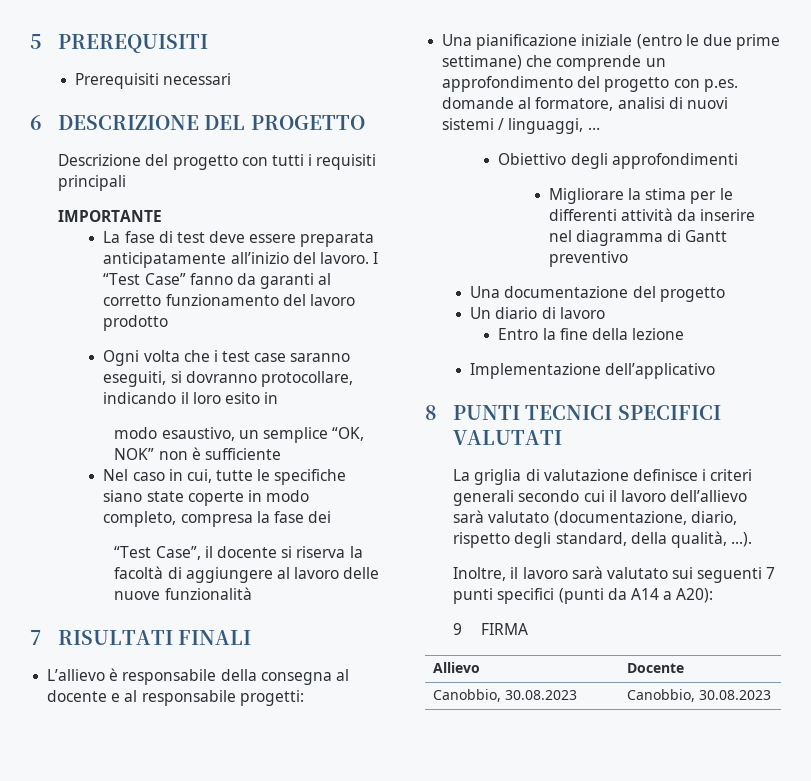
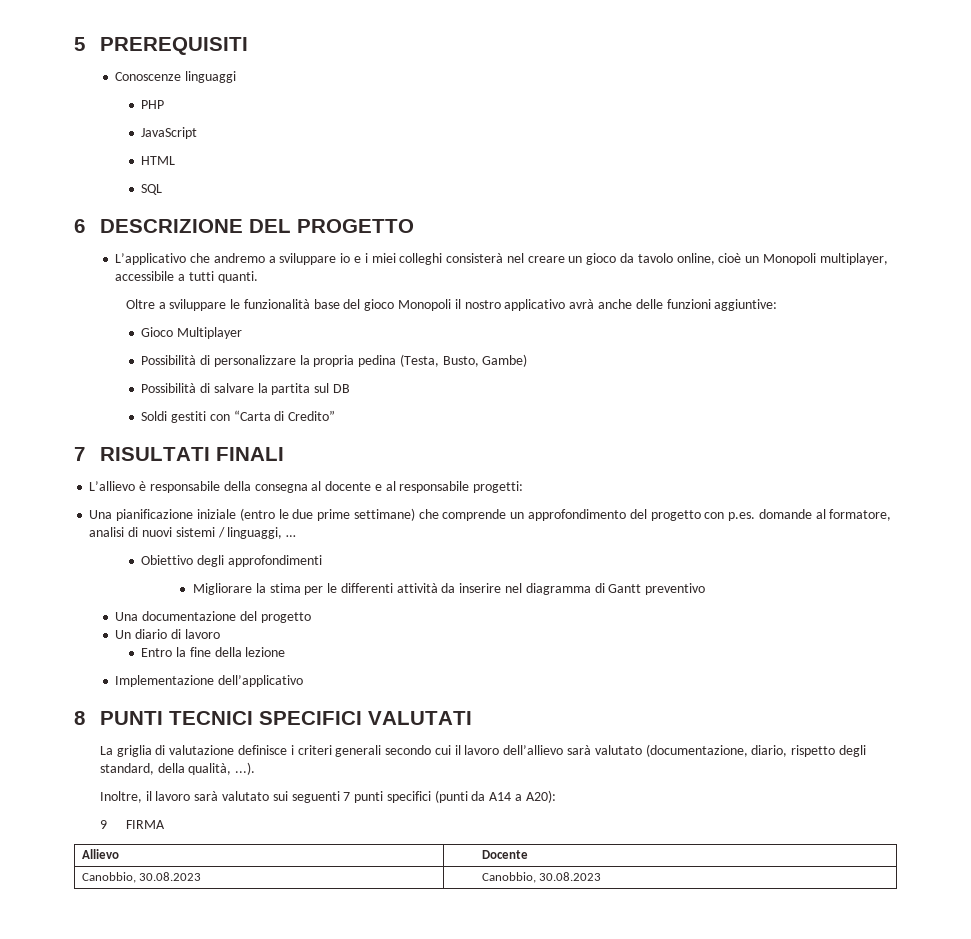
[75,73,232,89] [30,115,365,130] [58,154,377,170] [58,175,127,191] [58,210,163,222] [103,231,375,247] [103,252,379,268] [103,273,332,289] [103,294,355,306] [103,315,169,331] [103,350,351,366] [103,371,353,387] [103,392,279,404] [114,427,365,443] [114,447,282,460] [103,469,347,485] [103,490,310,506] [103,511,332,527] [114,546,363,560] [114,566,380,583] [114,587,252,600] Prerequisiti necessari // 6 DESCRIZIONE DEL PROGETTO // Descrizione del progetto con tutti i requisiti principali // IMPORTANTE // La fase di test deve essere preparata anticipatamente all’inizio del lavoro. I “Test Case” fanno da garanti al corretto funzionamento del lavoro prodotto // Ogni volta che i test case saranno eseguiti, si dovranno protocollare, indicando il loro esito in // modo esaustivo, un semplice “OK, NOK” non è sufficiente // Nel caso in cui, tutte le specifiche siano state coperte in modo completo, compresa la fase dei // “Test Case”, il docente si riserva la facoltà di aggiungere al lavoro delle nuove funzionalità -> [115,71,237,83] [141,100,165,109] [141,127,198,139] [141,156,176,165] [141,184,163,195] [74,219,414,233] [115,253,888,265] [115,271,258,283] [125,299,778,311] [141,327,242,339] [141,354,528,367] [141,383,350,395] [141,410,336,423] Conoscenze linguaggi // PHP // JavaScript // HTML // SQL // 6 DESCRIZIONE DEL PROGETTO // L’applicativo che andremo a sviluppare io e i miei colleghi consisterà nel creare un gioco da tavolo online, cioè un Monopoli multiplayer, accessibile a tutti quanti. // Oltre a sviluppare le funzionalità base del gioco Monopoli il nostro applicativo avrà anche delle funzioni aggiuntive: // Gioco Multiplayer // Possibilità di personalizzare la propria pedina (Testa, Busto, Gambe) // Possibilità di salvare la partita sul DB // Soldi gestiti con “Carta di Credito”

